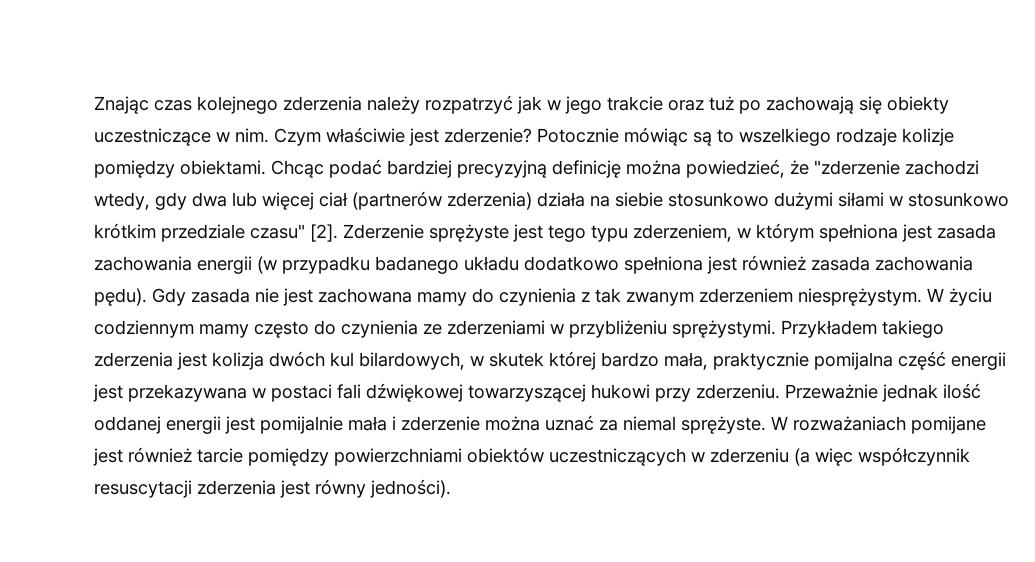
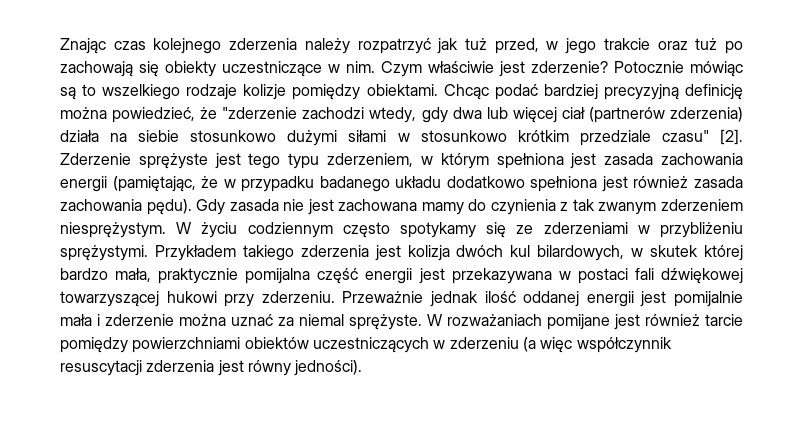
(542, 105) none -> [465,38,539,54] tuż przed,
[257,256,277,274] (w -> [112,176,236,192] (pamiętając, że w
[199,320,418,338] mamy często do czynienia -> [342,222,507,238] często spotykamy się

